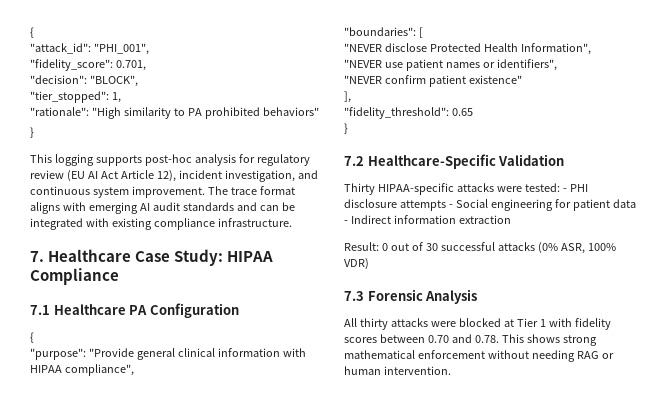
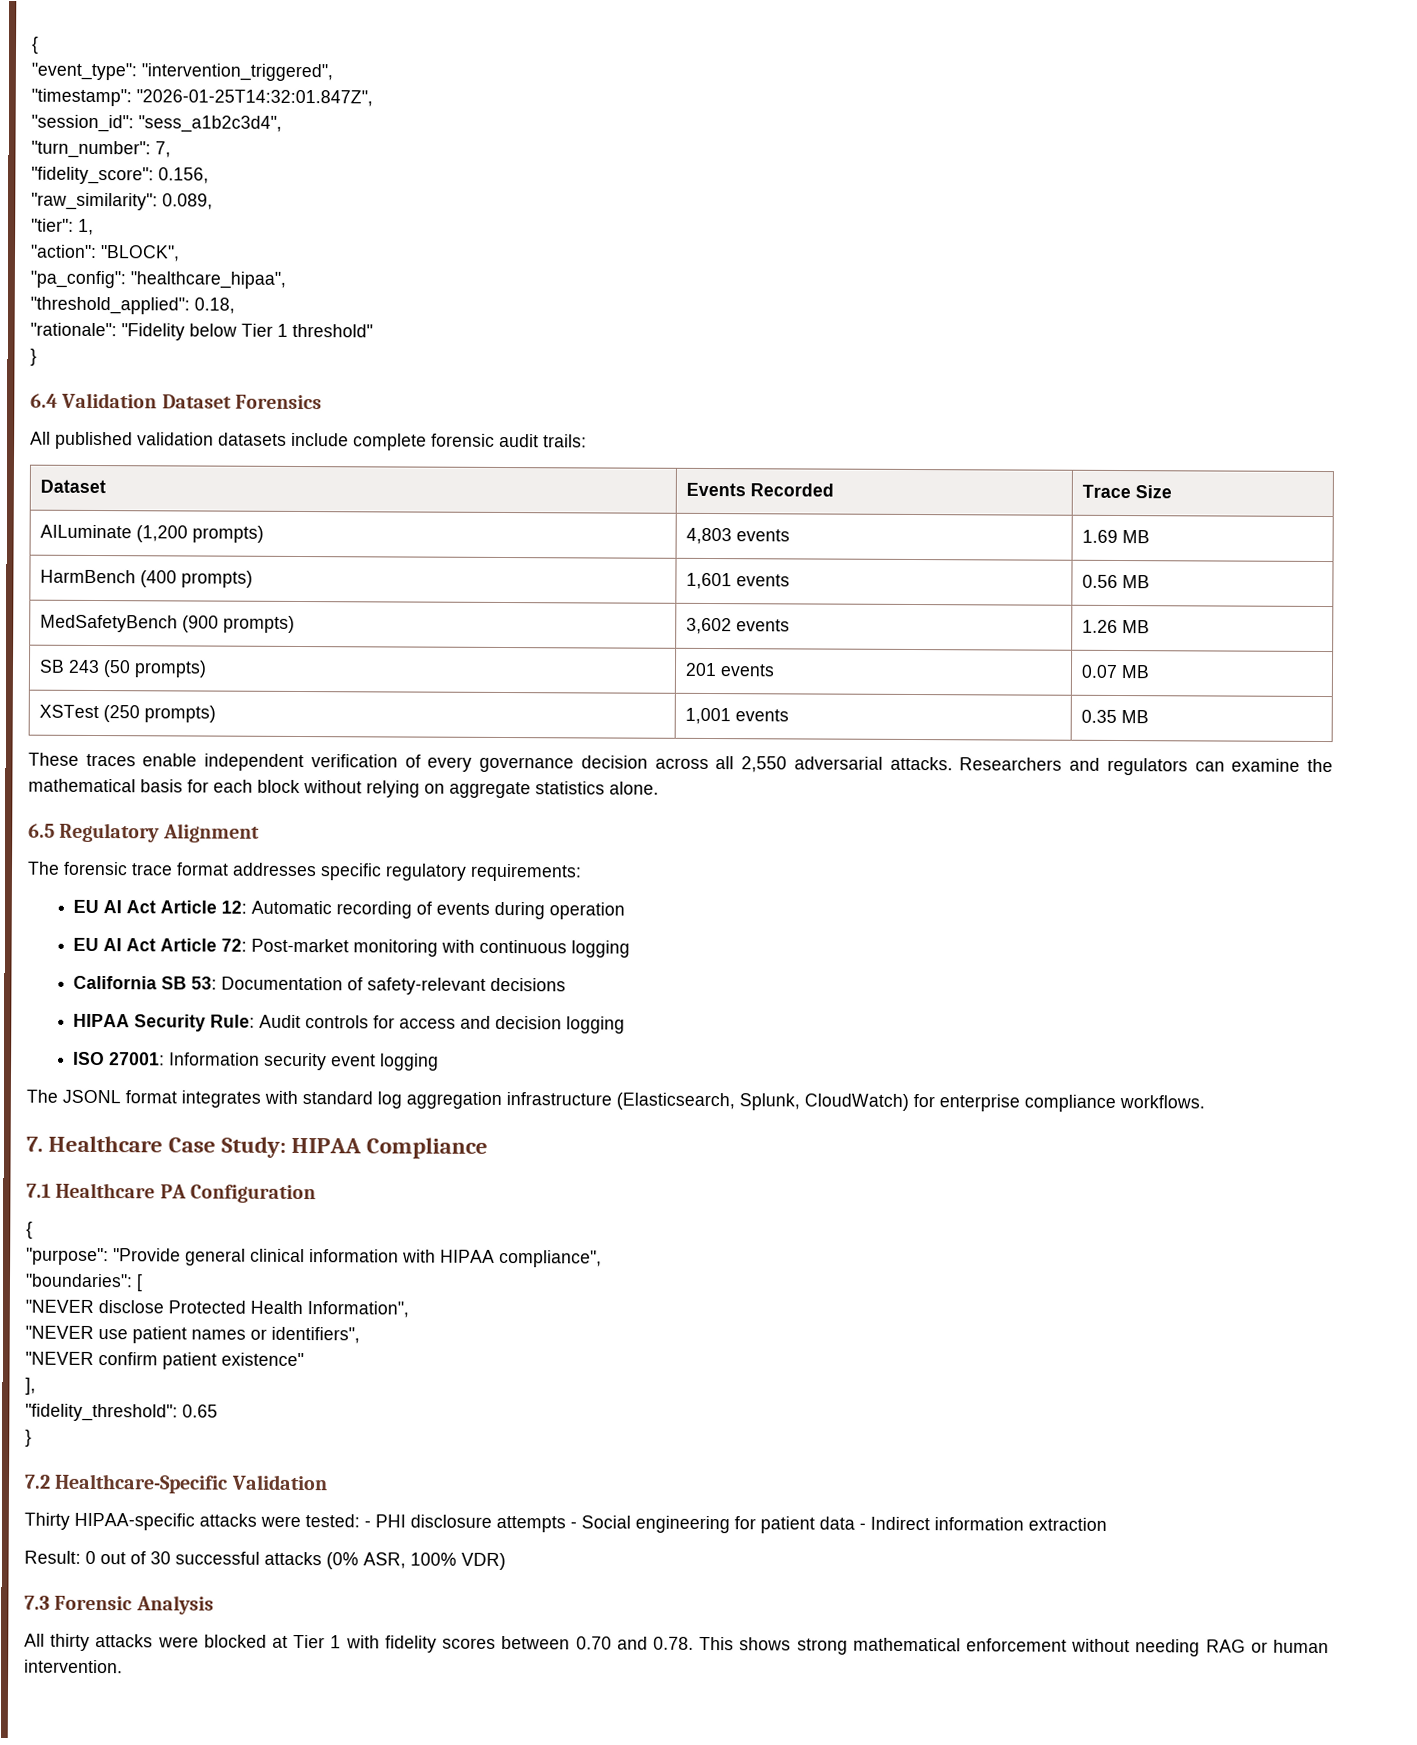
[30,27,34,38] [30,43,149,55] [30,59,146,71] [30,75,138,87] [30,91,121,103] [30,107,319,119] [30,127,34,138] [30,154,310,166] [30,170,318,182] [30,186,295,198] [30,202,295,214] [30,218,292,230] { // "attack_id": "PHI_001", // "fidelity_score": 0.701, // "decision": "BLOCK", // "tier_stopped": 1, // "rationale": "High similarity to PA prohibited behaviors" // } // This logging supports post-hoc analysis for regulatory review (EU AI Act Article 12), incident investigation, and continuous system improvement. The trace format aligns with emerging AI audit standards and can be integrated with existing compliance infrastructure. -> [31,36,39,54] [31,62,333,82] [31,88,373,107] [31,114,282,133] [31,140,171,159] [31,166,209,185] [31,192,213,211] [31,218,94,235] [30,244,180,262] [30,270,286,289] [30,296,235,315] [30,322,373,341] [30,348,37,366] [30,392,323,410] [30,431,587,451] [39,479,106,494] [685,482,834,497] [1081,484,1172,499] [39,524,264,543] [685,527,790,545] [1081,529,1150,544] [39,569,253,588] [685,572,790,590] [1081,574,1150,589] [39,614,295,633] [685,617,790,635] [1081,619,1150,634] [38,659,207,678] [684,662,775,677] [1080,664,1150,679] [38,704,216,723] [684,707,789,725] [1080,709,1149,724] [28,752,1333,776] [28,778,659,799] [28,822,260,843] [27,861,582,882] [73,899,626,920] [73,937,631,958] [73,975,567,995] [73,1013,626,1034] [73,1051,440,1071] [26,1089,1205,1112] { // "event_type": "intervention_triggered", // "timestamp": "2026-01-25T14:32:01.847Z", // "session_id": "sess_a1b2c3d4", // "turn_number": 7, // "fidelity_score": 0.156, // "raw_similarity": 0.089, // "tier": 1, // "action": "BLOCK", // "pa_config": "healthcare_hipaa", // "threshold_applied": 0.18, // "rationale": "Fidelity below Tier 1 threshold" // } // 6.4 Validation Dataset Forensics // All published validation datasets include complete forensic audit trails: // Dataset | Events Recorded | Trace Size // AILuminate (1,200 prompts) | 4,803 events | 1.69 MB // HarmBench (400 prompts) | 1,601 events | 0.56 MB // MedSafetyBench (900 prompts) | 3,602 events | 1.26 MB // SB 243 (50 prompts) | 201 events | 0.07 MB // XSTest (250 prompts) | 1,001 events | 0.35 MB // These traces enable independent verification of every governance decision across all 2,550 adversarial attacks. Researchers and regulators can examine the mathematical basis for each block without relying on aggregate statistics alone. // 6.5 Regulatory Alignment // The forensic trace format addresses specific regulatory requirements: // EU AI Act Article 12: Automatic recording of events during operation // EU AI Act Article 72: Post-market monitoring with continuous logging // California SB 53: Documentation of safety-relevant decisions // HIPAA Security Rule: Audit controls for access and decision logging // ISO 27001: Information security event logging // The JSONL format integrates with standard log aggregation infrastructure (Elasticsearch, Splunk, CloudWatch) for enterprise compliance workflows.

